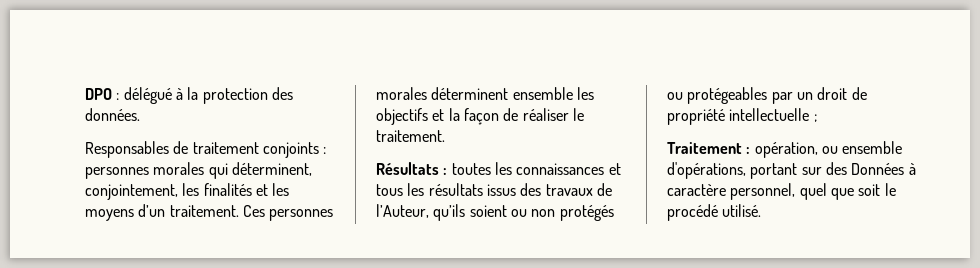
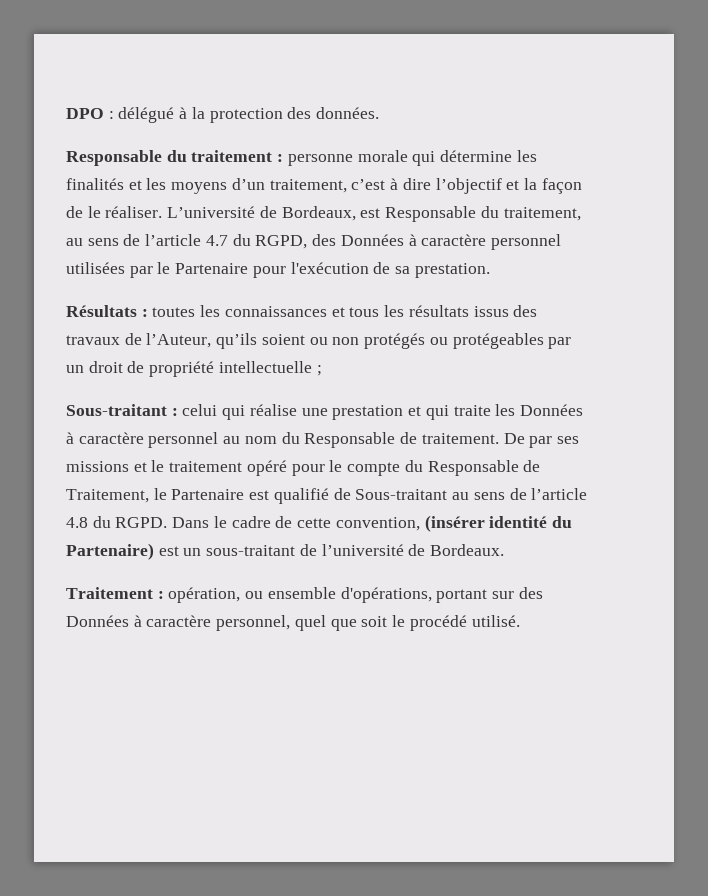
[85,141,327,158] [85,162,312,179] [85,184,178,200] Responsables de traitement conjoints : personnes morales qui déterminent, conjointement, -> [66,150,513,166] Responsable du traitement : personne morale qui détermine
[169,205,334,221] [376,87,594,100] [376,108,584,125] [376,130,445,142] traitement. Ces personnes morales déterminent ensemble les objectifs et la façon de réaliser le traitement. -> [269,178,582,194] [66,206,581,222] [66,234,561,250] [66,262,490,278] traitement, c’est à dire l’objectif et la façon de le réaliser. L’université de Bordeaux, est Responsable du traitement, au sens de l’article 4.7 du RGPD, des Données à caractère personnel utilisées par le Partenaire pour l'exécution de sa prestation.
(817, 118) none -> [66,404,583,420] [66,432,579,448] [66,460,541,476] [66,488,588,504] [66,515,572,532] [66,543,505,560] // Sous-traitant : celui qui réalise une prestation et qui traite les Données à caractère personnel au nom du Responsable de traitement. De par ses missions et le traitement opéré pour le compte du Responsable de Traitement, le Partenaire est qualifié de Sous-traitant au sens de l’article 4.8 du RGPD. Dans le cadre de cette convention, (insérer identité du Partenaire) est un sous-traitant de l’université de Bordeaux.

